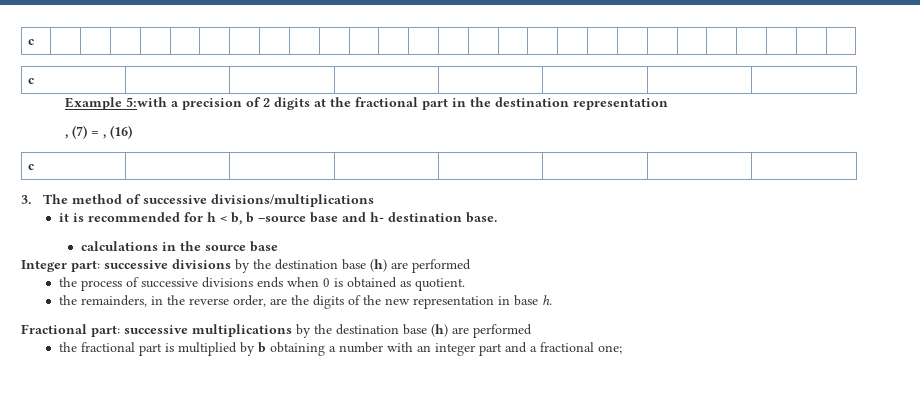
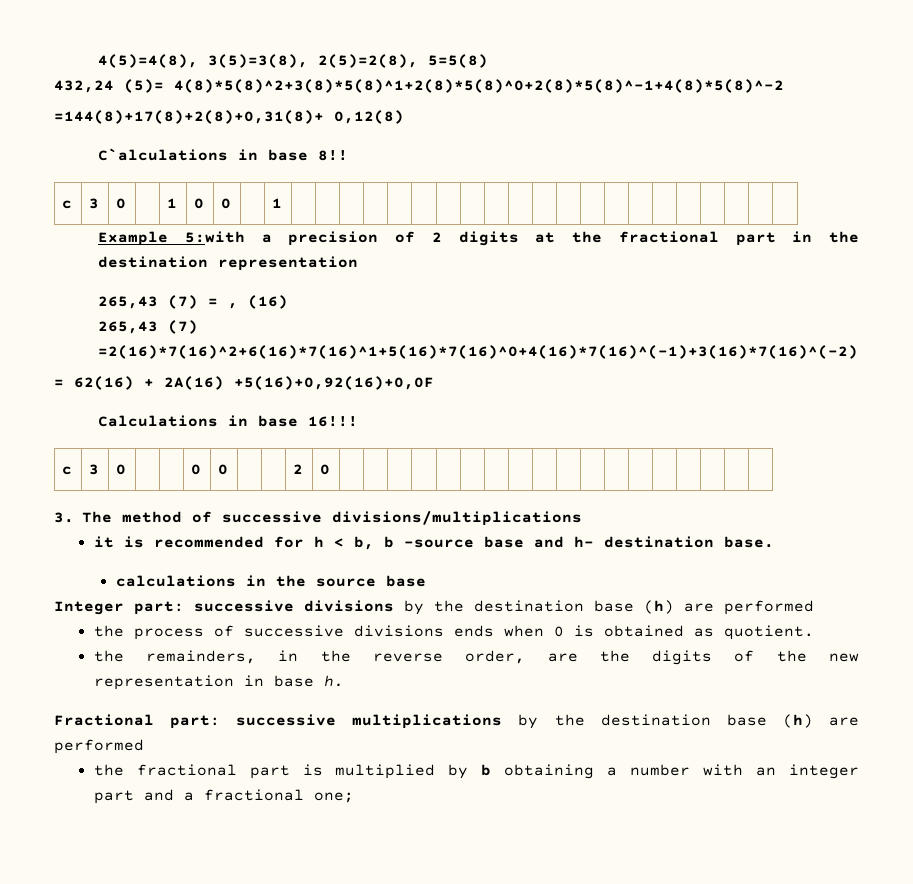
[27,39,34,45] [27,78,34,84] c | | | | | | | | | | | | | | | | | | | | | | | | | | | // c -> [98,54,489,68] [54,79,784,93] [54,110,404,124] [98,148,349,161] [62,200,73,209] [89,198,100,209] [116,198,127,209] [167,198,178,208] [194,198,205,209] [221,198,232,209] [272,198,283,208] 4(5)=4(8), 3(5)=3(8), 2(5)=2(8), 5=5(8) // 432,24 (5)= 4(8)*5(8)^2+3(8)*5(8)^1+2(8)*5(8)^0+2(8)*5(8)^-1+4(8)*5(8)^-2 // =144(8)+17(8)+2(8)+0,31(8)+ 0,12(8) // C`alculations in base 8!! // c | 3 | 0 | | 1 | 0 | 0 | | 1 | | | | | | | | | | | | | |
[65,134,69,139] , -> [98,296,159,309] 265,43
[27,164,34,170] // c -> [98,320,199,334] [98,345,859,359] [54,376,434,390] [98,415,359,427] [62,466,73,475] [89,464,100,475] [116,464,127,475] [191,464,202,475] [218,464,229,475] [293,464,304,474] [320,464,331,475] // 265,43 (7) =2(16)*7(16)^2+6(16)*7(16)^1+5(16)*7(16)^0+4(16)*7(16)^(-1)+3(16)*7(16)^(-2) // = 62(16) + 2A(16) +5(16)+0,92(16)+0,0F // Calculations in base 16!!! // c | 3 | 0 | | | 0 | 0 | | | 2 | 0 | | | | | | | | | | |

